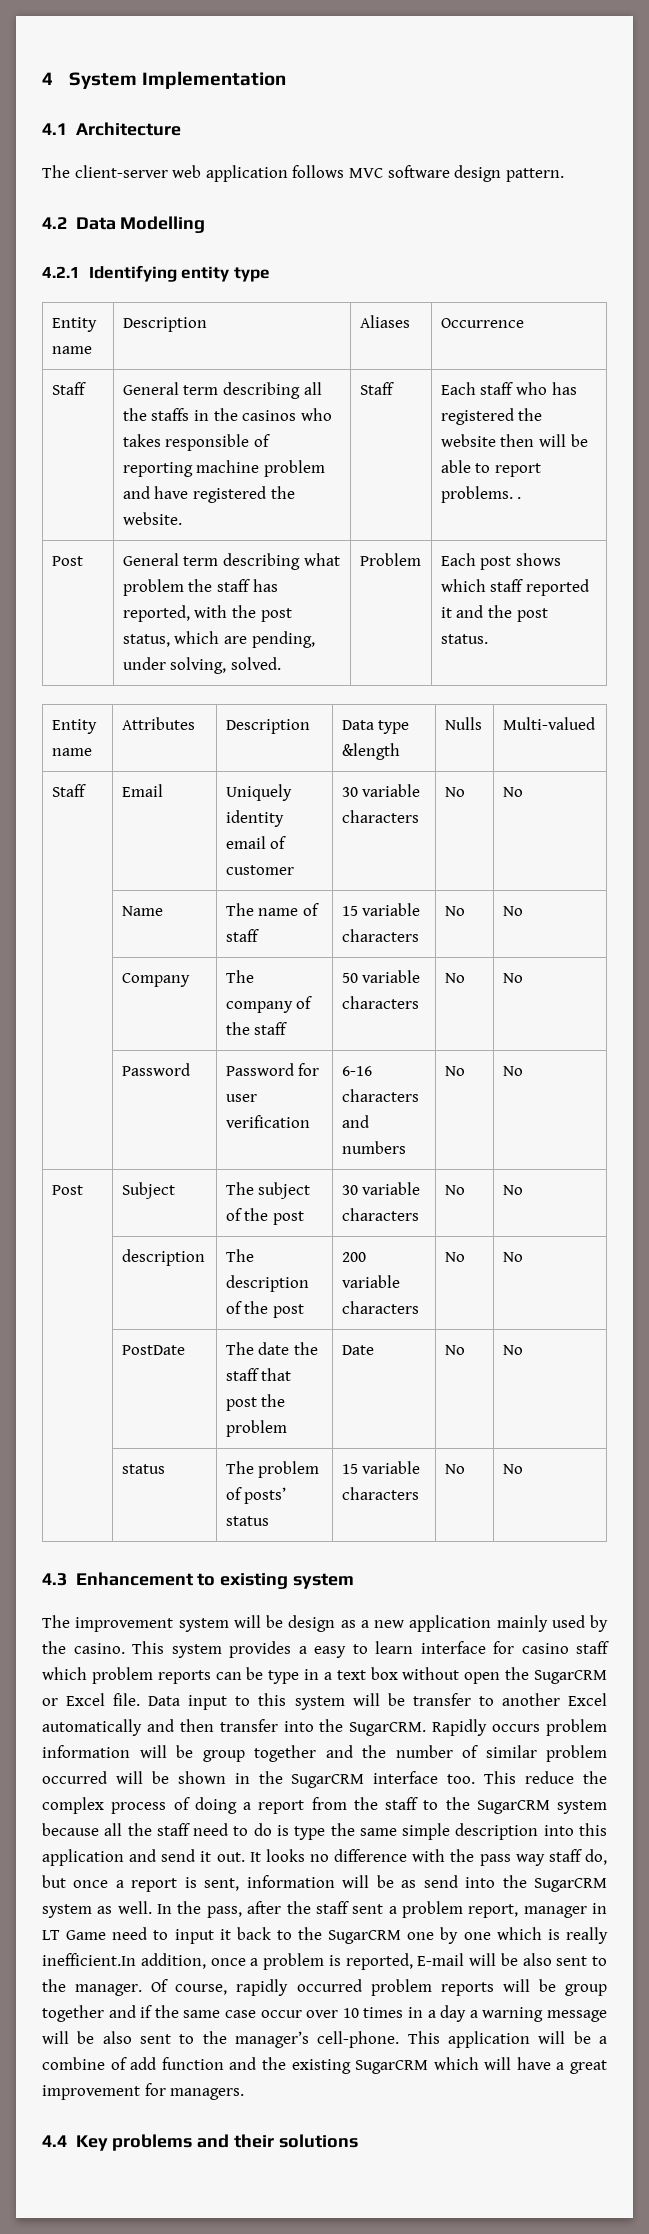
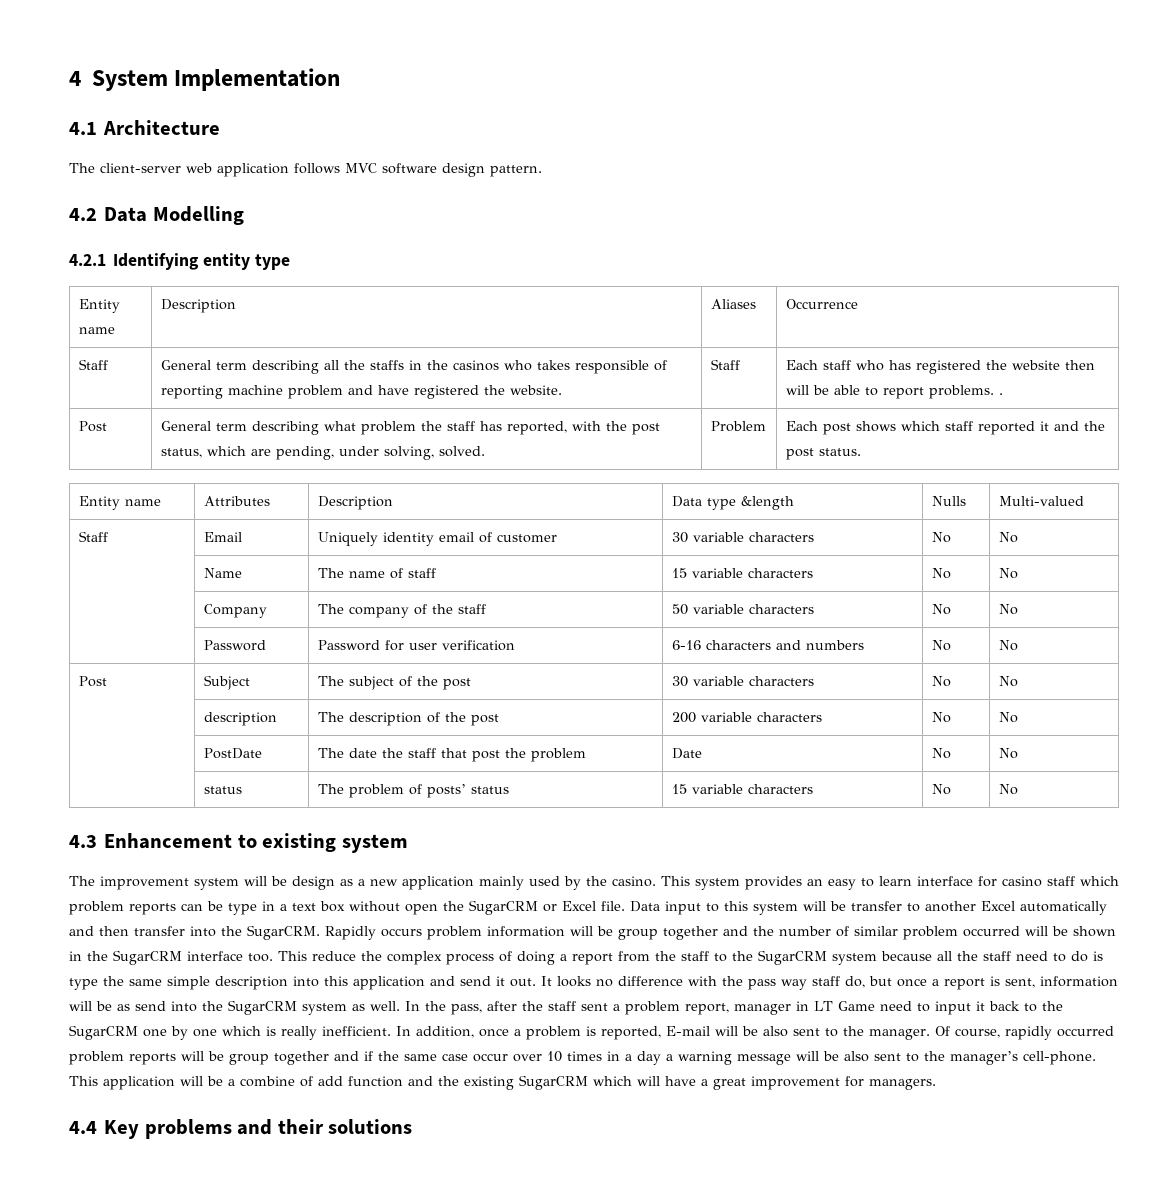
[298,1646,307,1654] a -> [807,879,823,886] an
[42,1953,136,1966] inefficient.In -> [322,1026,411,1036] inefficient. In

